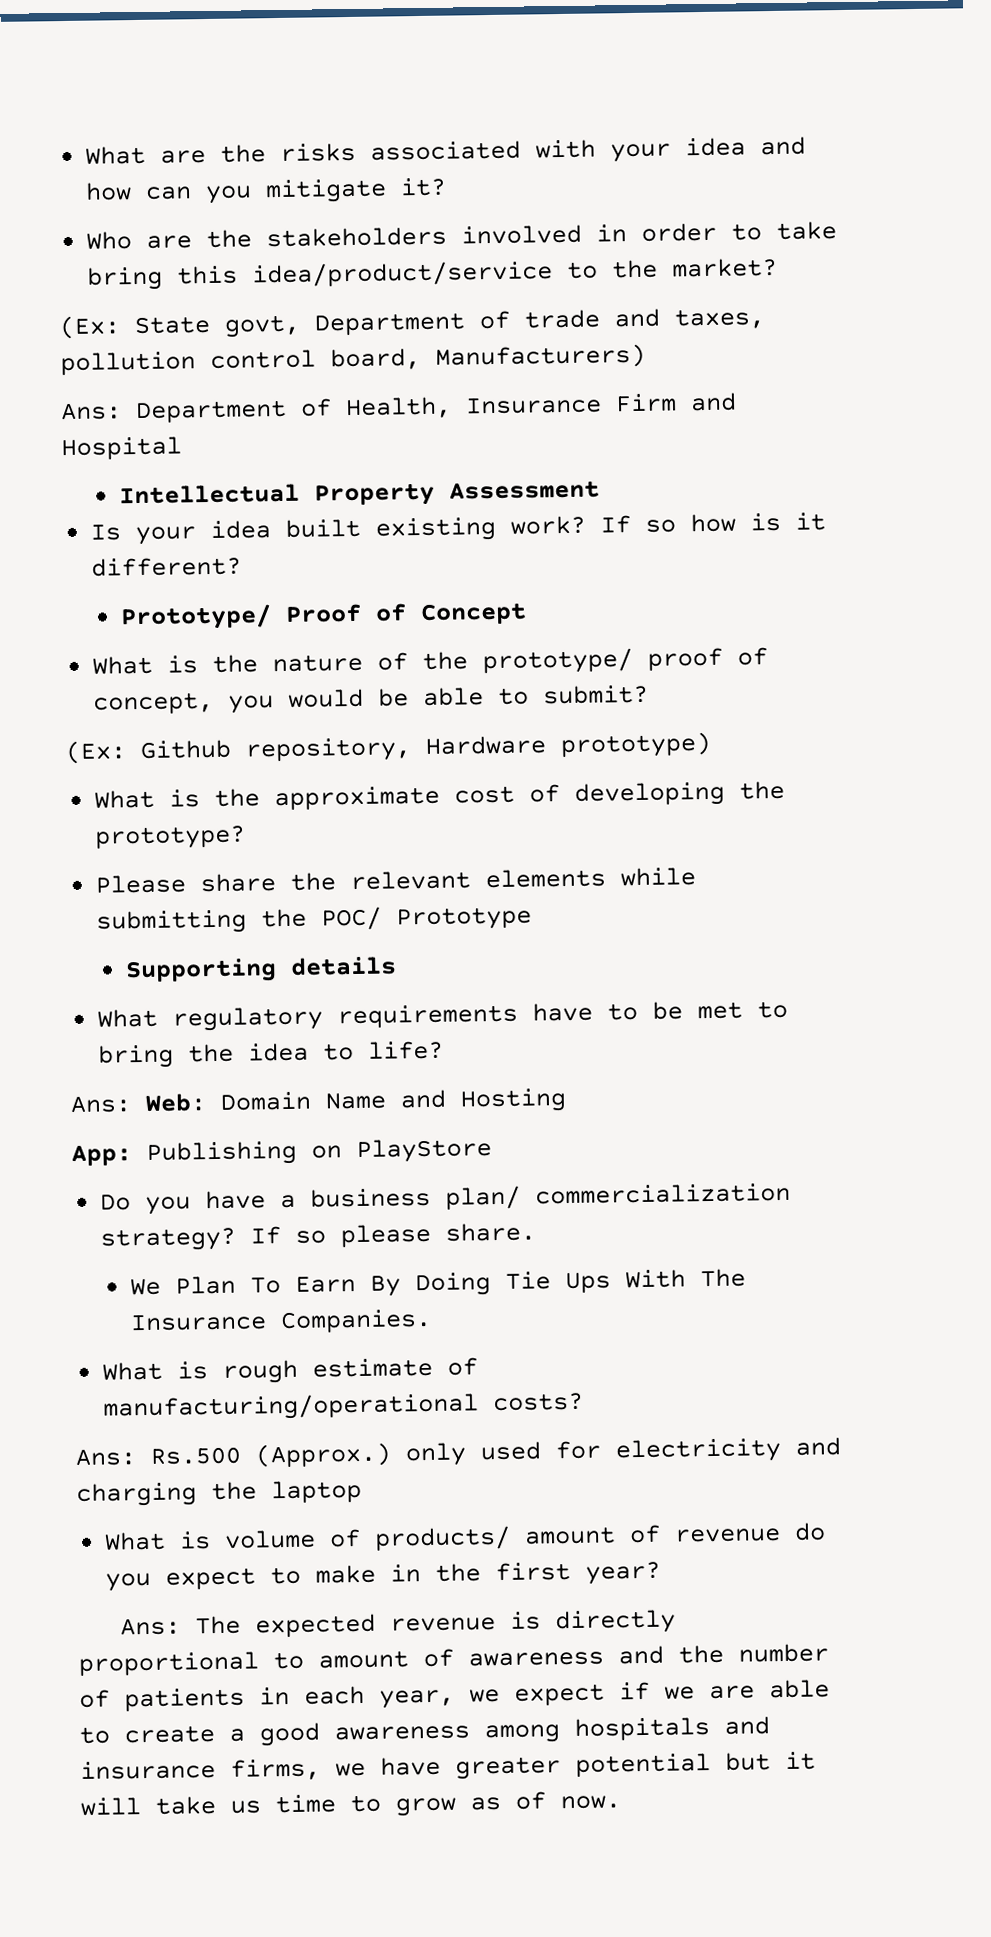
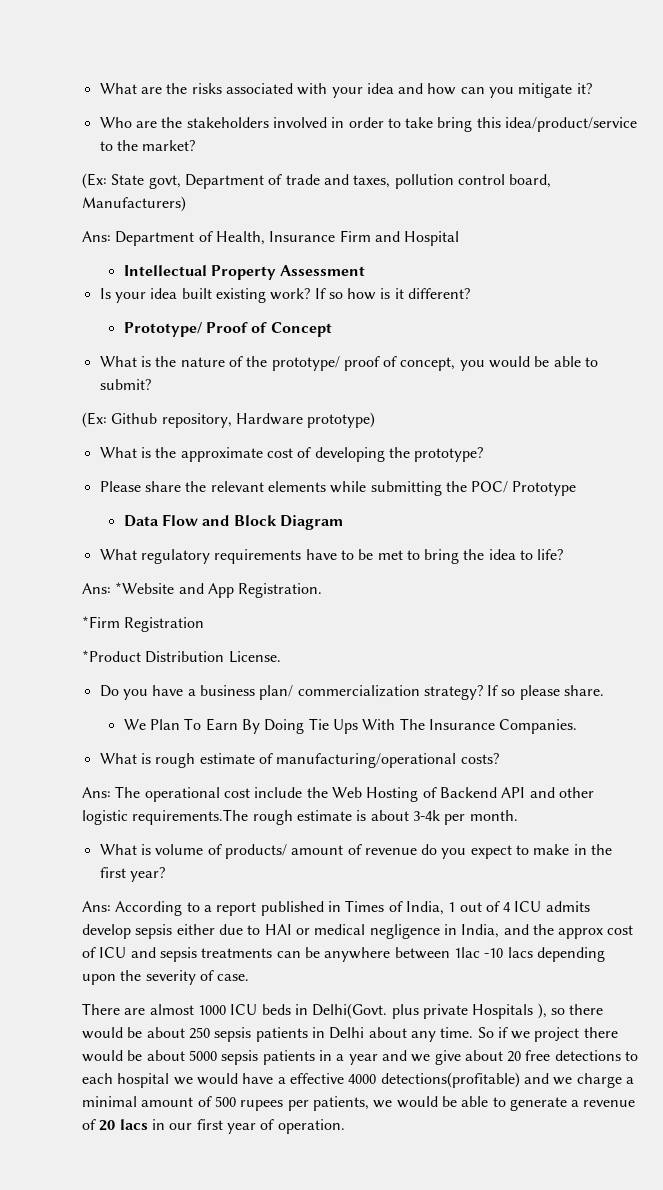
[124,956,397,984] Supporting details -> [123,514,344,530] Data Flow and Block Diagram
[145,1088,567,1113] [71,1138,492,1167] Web: Domain Name and Hosting // App: Publishing on PlayStore -> [115,582,323,598] [82,616,205,632] [82,650,281,663] *Website and App Registration. // *Firm Registration // *Product Distribution License.
[150,1437,841,1468] [76,1479,362,1507] Rs.500 (Approx.) only used for electricity and charging the laptop -> [115,786,594,802] [82,809,518,825] The operational cost include the Web Hosting of Backend API and other logistic requirements.The rough estimate is about 3-4k per month.
[195,1609,677,1638] [78,1643,829,1676] [79,1679,830,1712] [79,1716,770,1747] [80,1751,816,1781] [80,1791,621,1817] The expected revenue is directly proportional to amount of awareness and the number of patients in each year, we expect if we are able to create a good awareness among hospitals and insurance firms, we have greater potential but it will take us time to grow as of now. -> [115,900,590,916] [82,924,634,939] [82,947,605,962] [82,970,250,985] [82,1003,604,1019] [82,1027,618,1042] [82,1050,639,1065] [82,1072,634,1088] [82,1096,636,1111] [82,1119,345,1134] According to a report published in Times of India, 1 out of 4 ICU admits develop sepsis either due to HAI or medical negligence in India, and the approx cost of ICU and sepsis treatments can be anywhere between 1lac -10 lacs depending upon the severity of case. // There are almost 1000 ICU beds in Delhi(Govt. plus private Hospitals ), so there would be about 250 sepsis patients in Delhi about any time. So if we project there would be about 5000 sepsis patients in a year and we give about 20 free detections to each hospital we would have a effective 4000 detections(profitable) and we charge a minimal amount of 500 rupees per patients, we would be able to generate a revenue of 20 lacs in our first year of operation.

